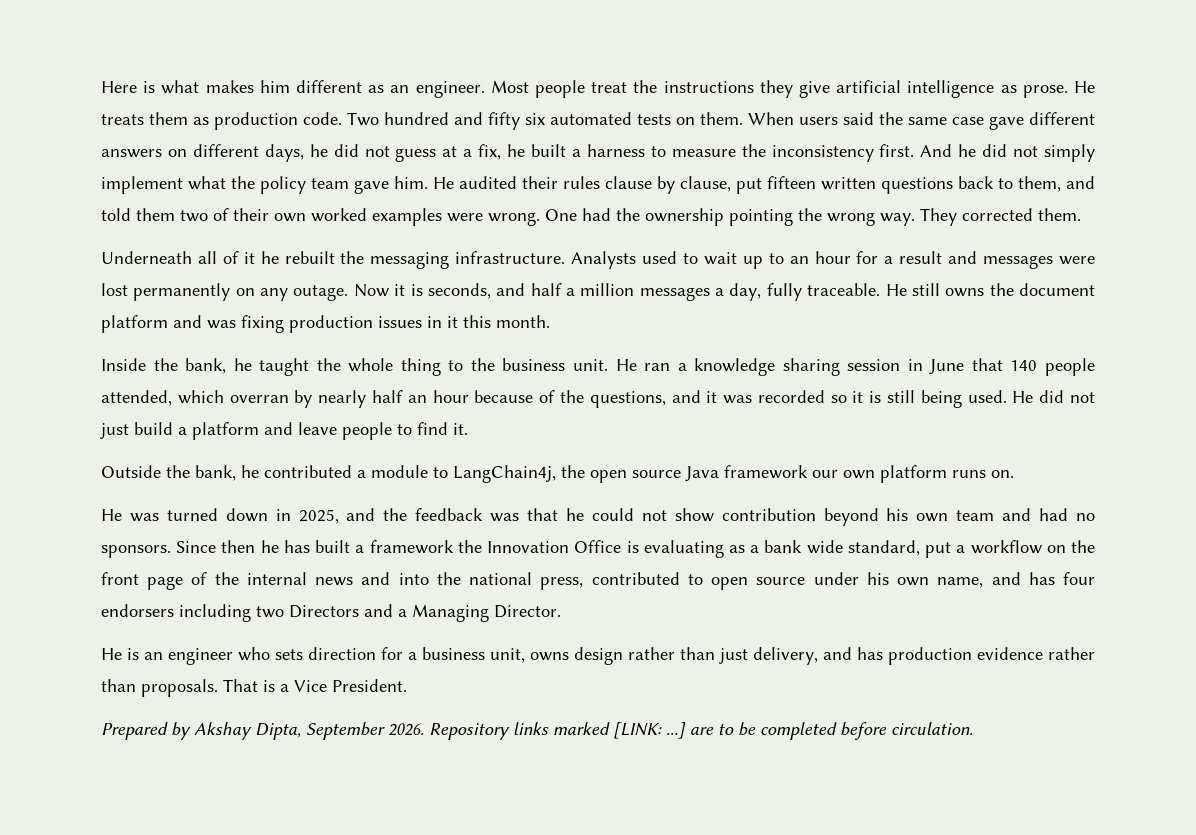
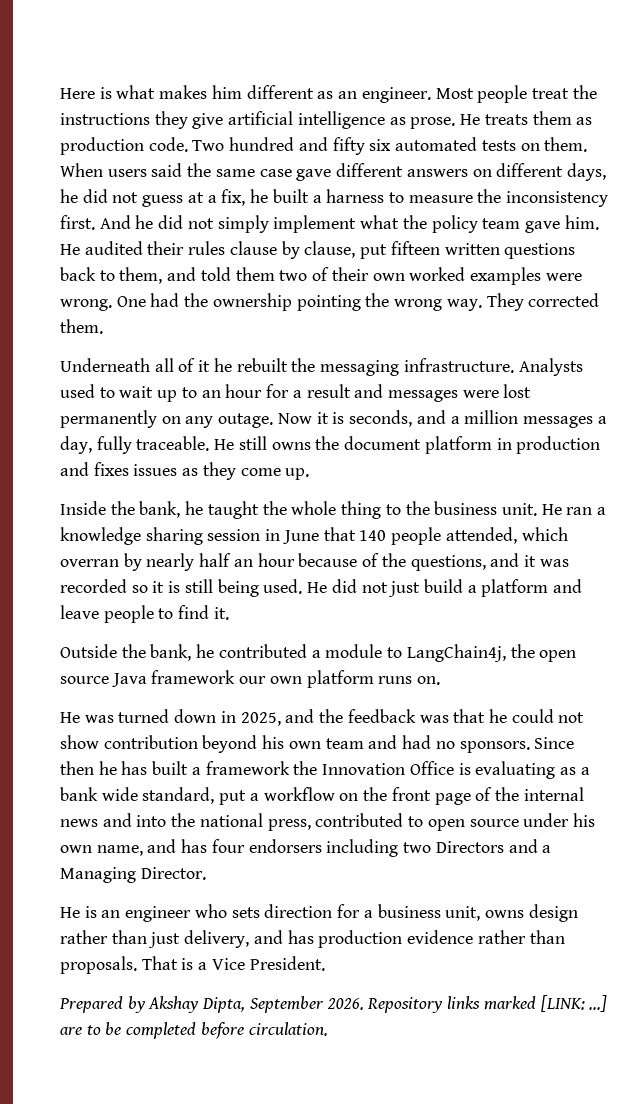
[530,283,562,296] half -> (446, 417) none
[173,315,550,333] and was fixing production issues in it this month. -> [496,436,601,454] [60,462,310,480] in production and fixes issues as they come up.

